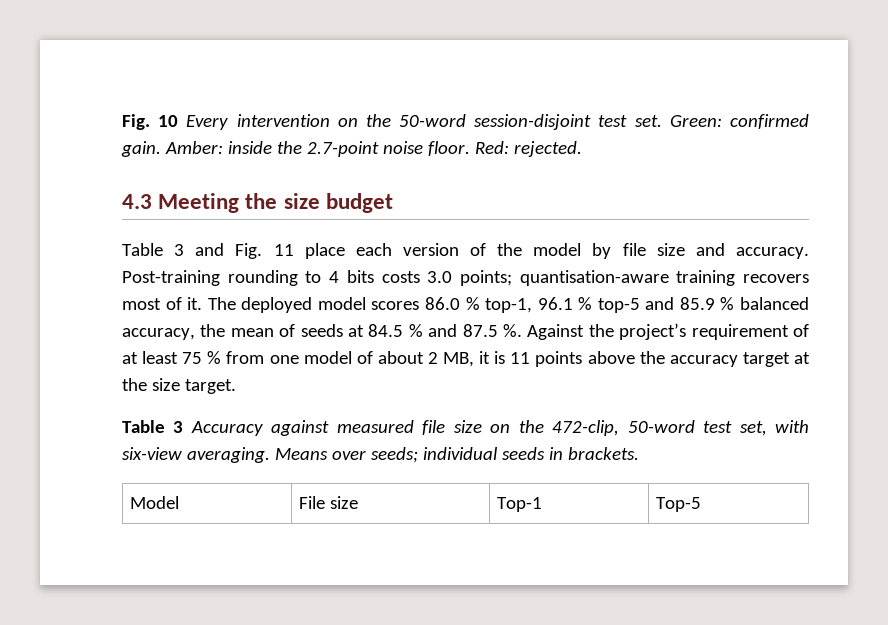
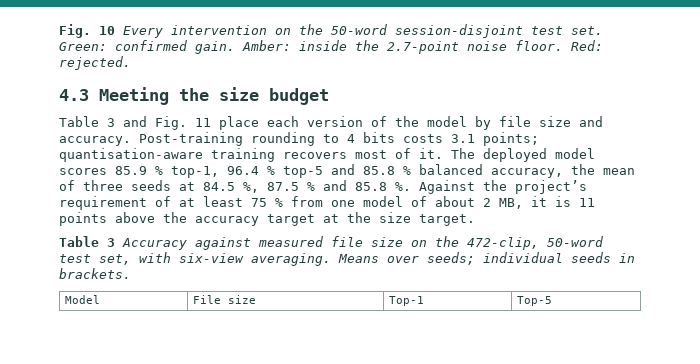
[427,271,453,283] 3.0 -> [451,134,475,143] 3.1
[424,297,460,310] 86.0 -> [115,166,147,175] 85.9
[537,297,573,310] 96.1 -> [227,166,259,175] 96.4
[679,297,715,310] 85.9 -> [363,166,395,175] 85.8
(296, 330) none -> [83,180,123,191] three
(404, 330) none -> [243,182,299,193] %, 87.5
[462,324,498,337] 87.5 -> [355,182,387,191] 85.8

